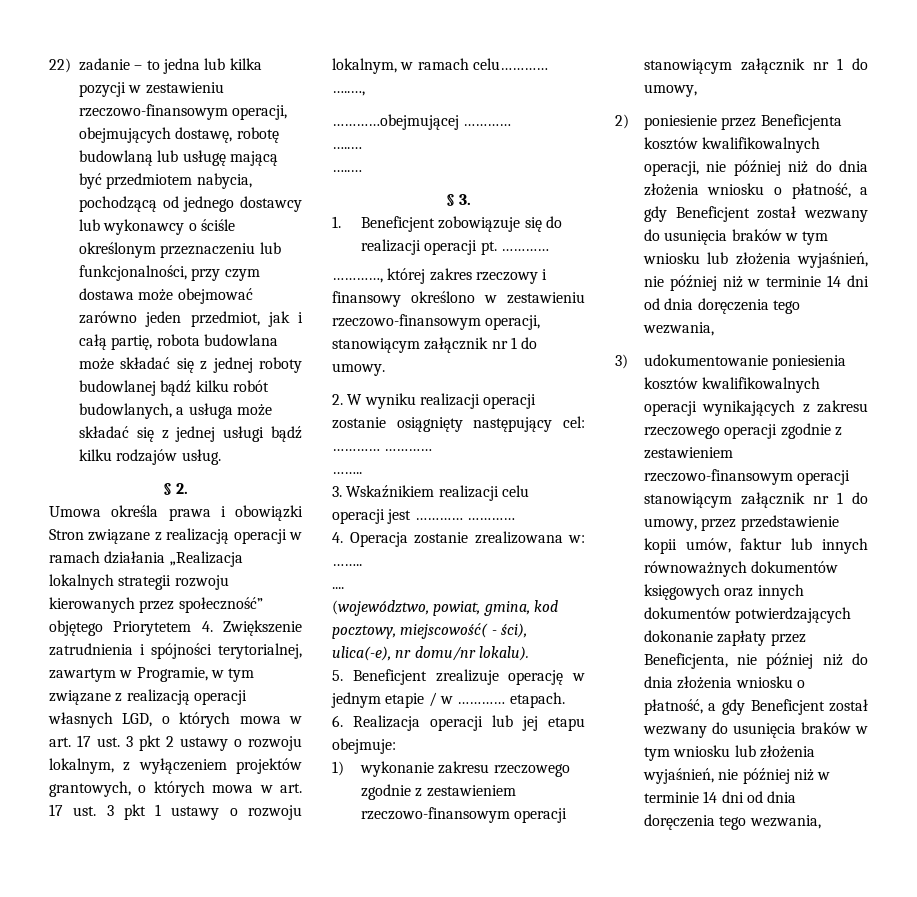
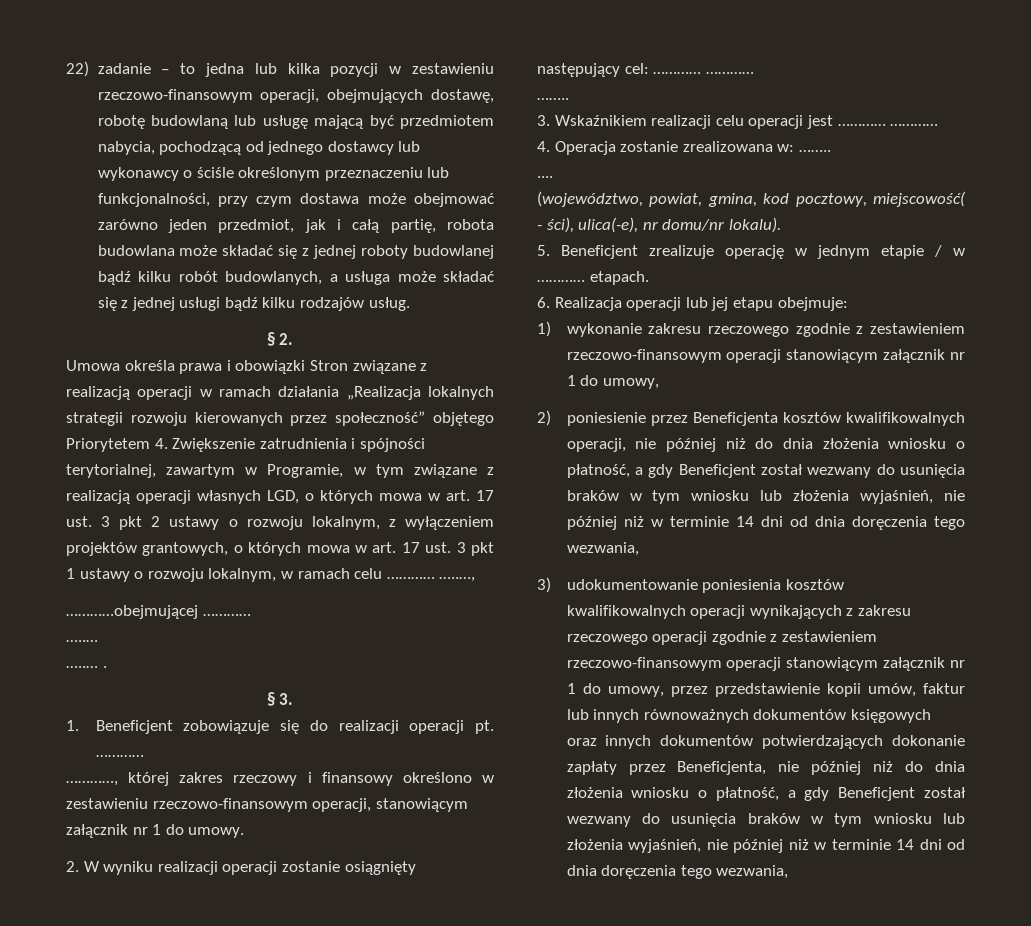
[472,58,548,70] celu………… -> [354,568,435,579] celu …………
(362, 171) none -> [102,666,107,668] .

